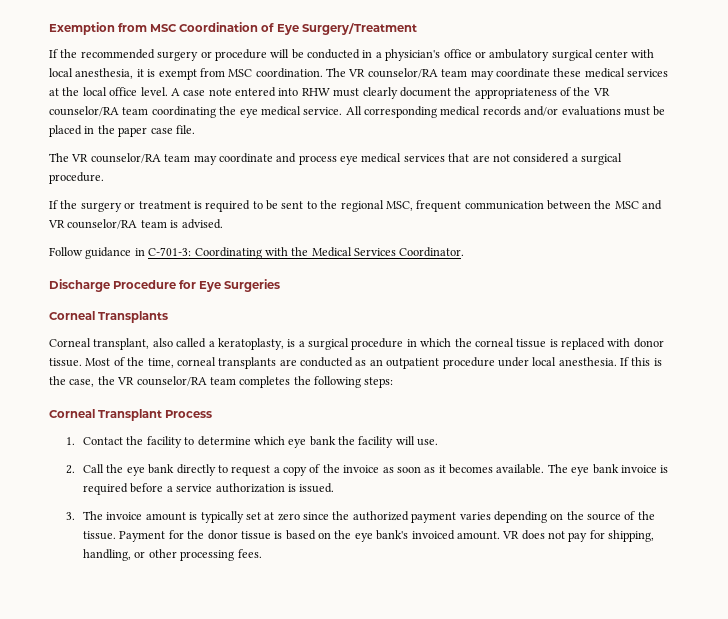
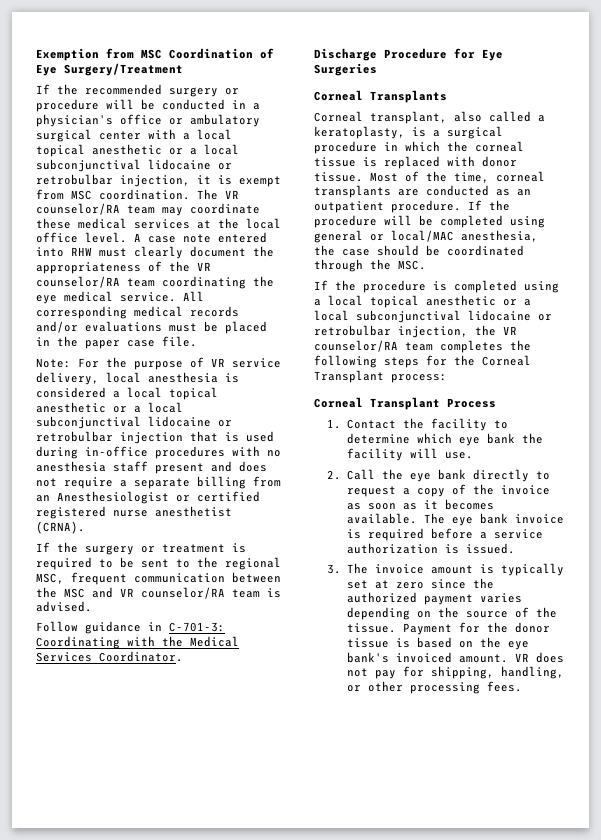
[49,68,134,79] local anesthesia, -> [183,129,232,140] [36,144,239,157] [36,159,232,172] [36,174,190,187] a local topical anesthetic or a local subconjunctival lidocaine or retrobulbar injection,
[49,153,622,165] [49,172,104,184] The VR counselor/RA team may coordinate and process eye medical services that are not considered a surgical procedure. -> [36,357,281,370] [36,372,239,385] [36,387,218,400] [36,402,183,413] [36,416,232,429] [36,431,274,444] [36,446,281,459] [36,461,267,474] [36,476,281,489] [36,491,260,504] [36,506,232,519] [36,521,85,534] Note: For the purpose of VR service delivery, local anesthesia is considered a local topical anesthetic or a local subconjunctival lidocaine or retrobulbar injection that is used during in-office procedures with no anesthesia staff present and does not require a separate billing from an Anesthesiologist or certified registered nurse anesthetist (CRNA).
[442,357,662,369] [49,376,95,387] procedure under local anesthesia. If this is the case, -> [391,200,510,213] [314,215,545,228] [314,230,538,243] [314,245,524,256] [314,259,426,272] [314,280,559,293] [314,295,531,308] [314,310,552,323] [314,325,468,338] procedure. If the procedure will be completed using general or local/MAC anesthesia, the case should be coordinated through the MSC. // If the procedure is completed using a local topical anesthetic or a local subconjunctival lidocaine or retrobulbar injection,
[364,377,394,388] steps: -> [384,355,531,368] [314,370,447,383] steps for the Corneal Transplant process:

